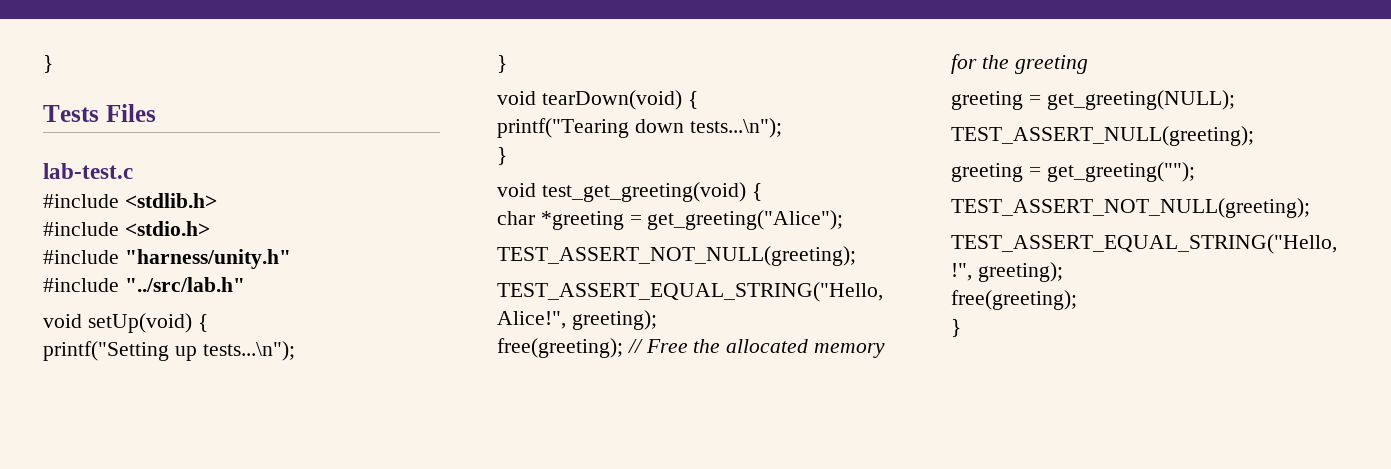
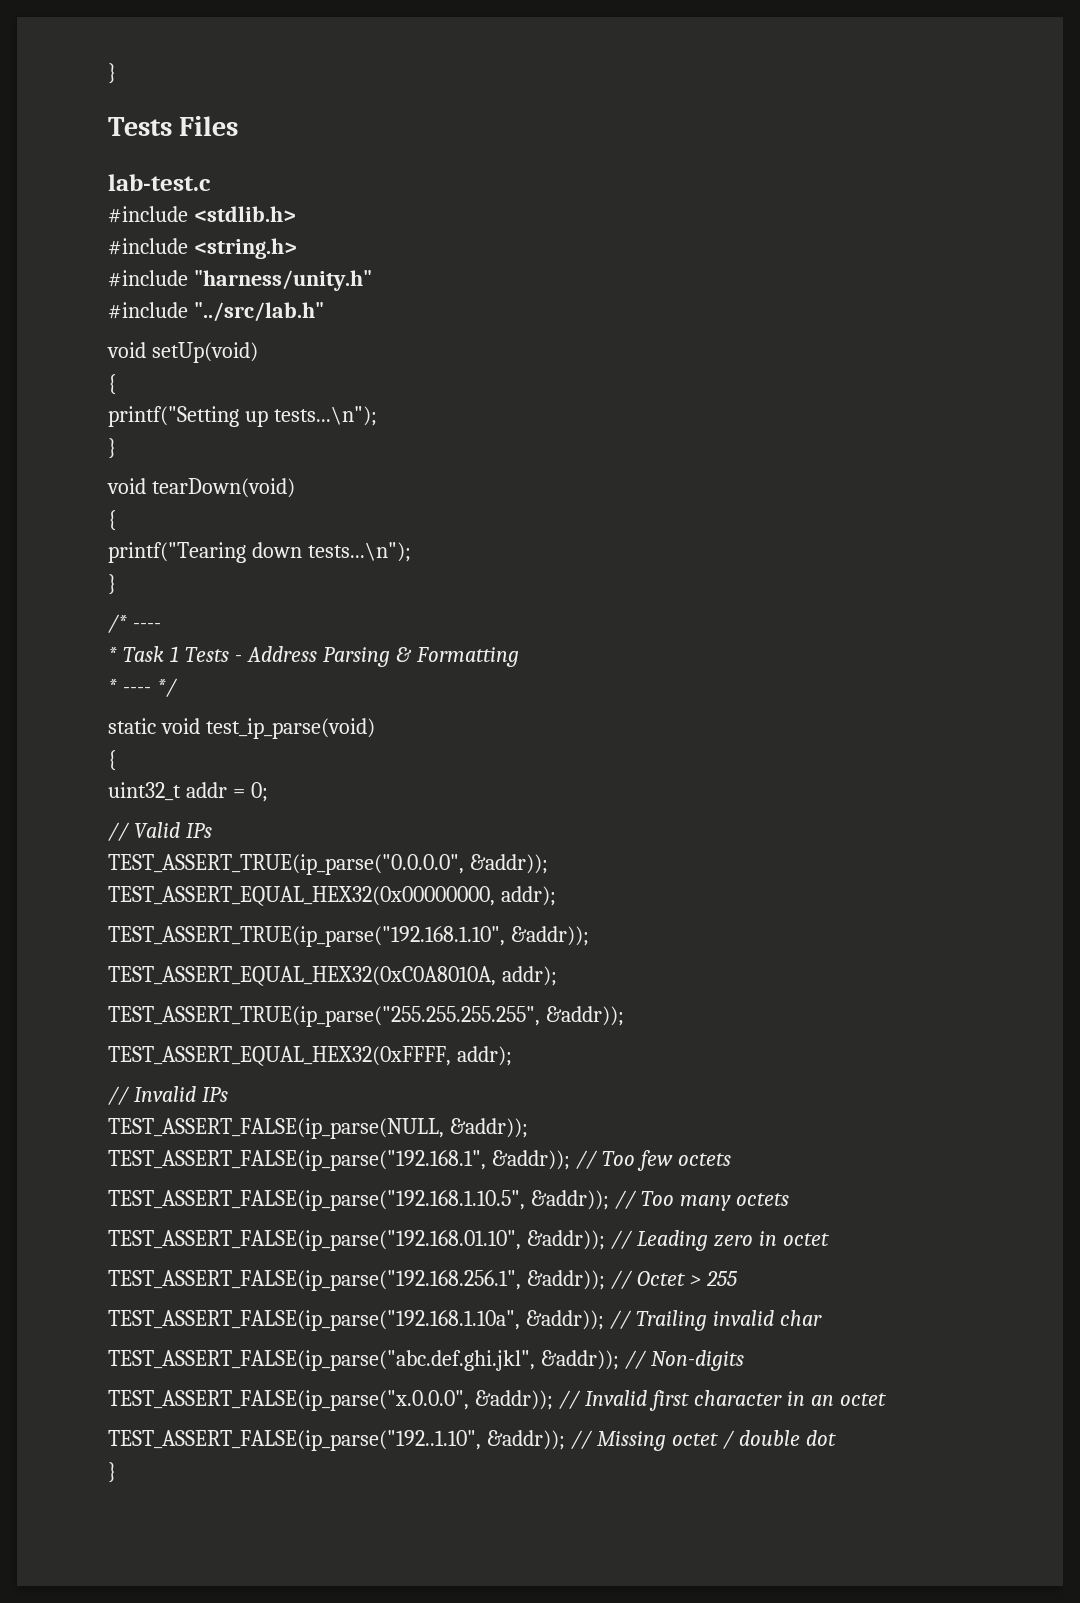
[124,221,210,236] <stdio.h> -> [193,238,297,259] <string.h>
(192, 323) none -> (258, 352) //
(682, 100) none -> (295, 488) //
[497,182,762,202] [497,210,844,230] [497,246,856,266] [497,282,883,302] [497,310,657,330] [497,338,886,358] [951,54,1088,74] [951,90,1235,110] [951,126,1254,146] [951,162,1195,182] [951,198,1310,218] [951,234,1337,254] [951,262,1063,282] [951,290,1077,310] void test_get_greeting(void) { // char *greeting = get_greeting("Alice"); // TEST_ASSERT_NOT_NULL(greeting); // TEST_ASSERT_EQUAL_STRING("Hello, Alice!", greeting); // free(greeting); // Free the allocated memory for the greeting // greeting = get_greeting(NULL); // TEST_ASSERT_NULL(greeting); // greeting = get_greeting(""); // TEST_ASSERT_NOT_NULL(greeting); // TEST_ASSERT_EQUAL_STRING("Hello, !", greeting); // free(greeting); -> [108,614,161,633] [108,646,519,667] [108,678,178,697] [108,718,375,739] [108,750,117,771] [108,782,268,802] [108,822,212,841] [108,854,548,875] [108,886,556,906] [108,926,589,947] [108,966,557,986] [108,1006,624,1027] [108,1046,512,1066] [108,1086,228,1105] [108,1118,528,1139] [108,1150,731,1171] [108,1190,789,1211] [108,1230,829,1251] [108,1270,738,1291] [108,1310,822,1331] [108,1350,744,1371] [108,1390,886,1411] [108,1430,836,1451] /* ---- // * Task 1 Tests - Address Parsing & Formatting // * ---- */ // static void test_ip_parse(void) // { // uint32_t addr = 0; // // Valid IPs // TEST_ASSERT_TRUE(ip_parse("0.0.0.0", &addr)); // TEST_ASSERT_EQUAL_HEX32(0x00000000, addr); // TEST_ASSERT_TRUE(ip_parse("192.168.1.10", &addr)); // TEST_ASSERT_EQUAL_HEX32(0xC0A8010A, addr); // TEST_ASSERT_TRUE(ip_parse("255.255.255.255", &addr)); // TEST_ASSERT_EQUAL_HEX32(0xFFFF, addr); // // Invalid IPs // TEST_ASSERT_FALSE(ip_parse(NULL, &addr)); // TEST_ASSERT_FALSE(ip_parse("192.168.1", &addr)); // Too few octets // TEST_ASSERT_FALSE(ip_parse("192.168.1.10.5", &addr)); // Too many octets // TEST_ASSERT_FALSE(ip_parse("192.168.01.10", &addr)); // Leading zero in octet // TEST_ASSERT_FALSE(ip_parse("192.168.256.1", &addr)); // Octet > 255 // TEST_ASSERT_FALSE(ip_parse("192.168.1.10a", &addr)); // Trailing invalid char // TEST_ASSERT_FALSE(ip_parse("abc.def.ghi.jkl", &addr)); // Non-digits // TEST_ASSERT_FALSE(ip_parse("x.0.0.0", &addr)); // Invalid first character in an octet // TEST_ASSERT_FALSE(ip_parse("192..1.10", &addr)); // Missing octet / double dot

